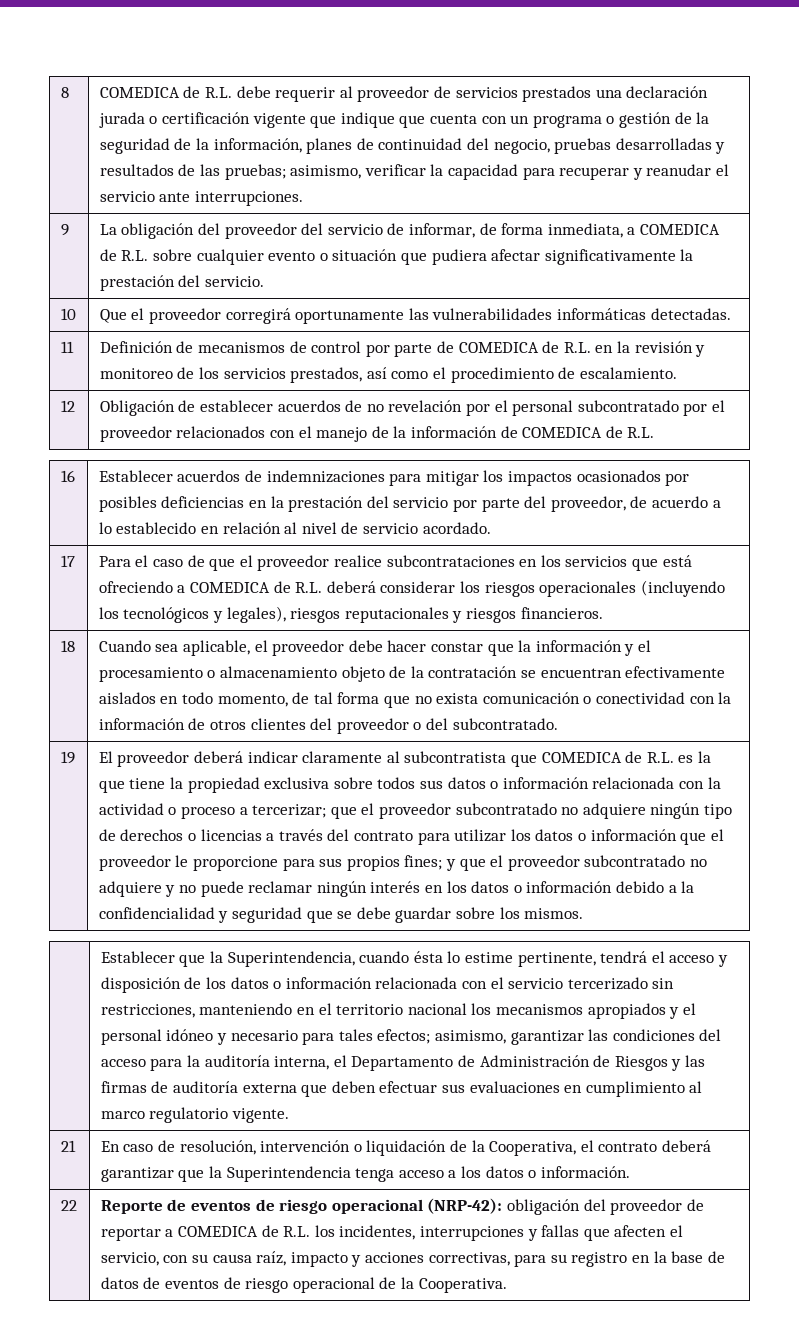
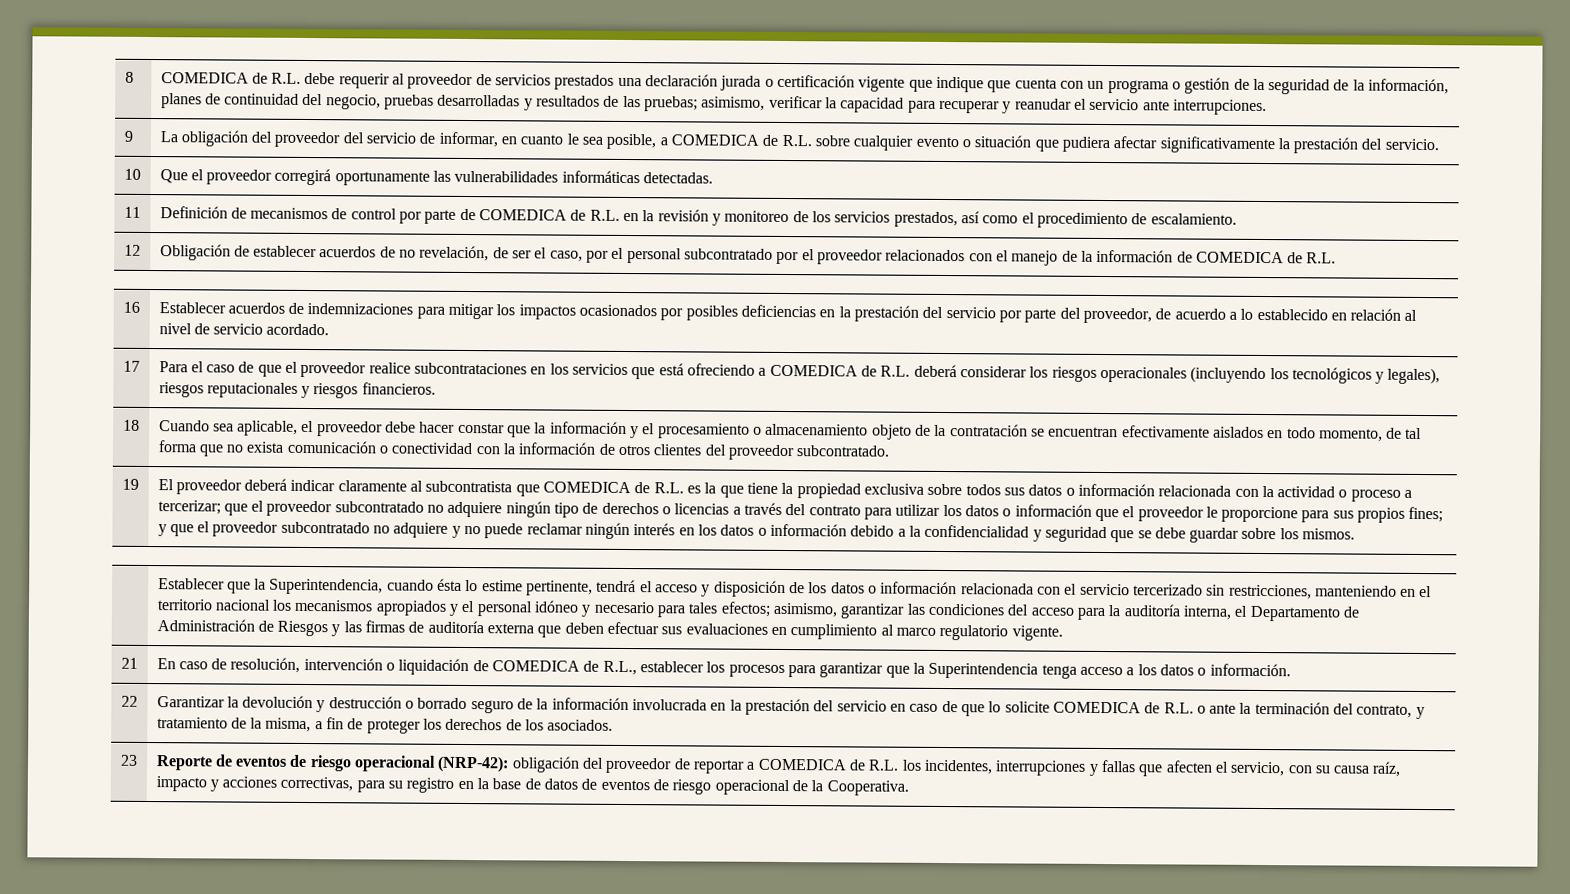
[479,223,623,238] de forma inmediata, -> [501,133,657,150] en cuanto le sea posible,
[388,400,463,412] revelación -> [419,245,583,262] revelación, de ser el caso,
[413,718,449,730] o del -> (795, 452) none
[471,1140,711,1156] la Cooperativa, el contrato deberá -> [492,660,816,678] COMEDICA de R.L., establecer los procesos para
(77, 1205) none -> [156,695,1425,720] [156,717,614,734] [119,754,138,766] | Garantizar la devolución y destrucción o borrado seguro de la información involucrada en la prestación del servicio en caso de que lo solicite COMEDICA de R.L. o ante la terminación del contrato, y tratamiento de la misma, a fin de proteger los derechos de los asociados. // 23

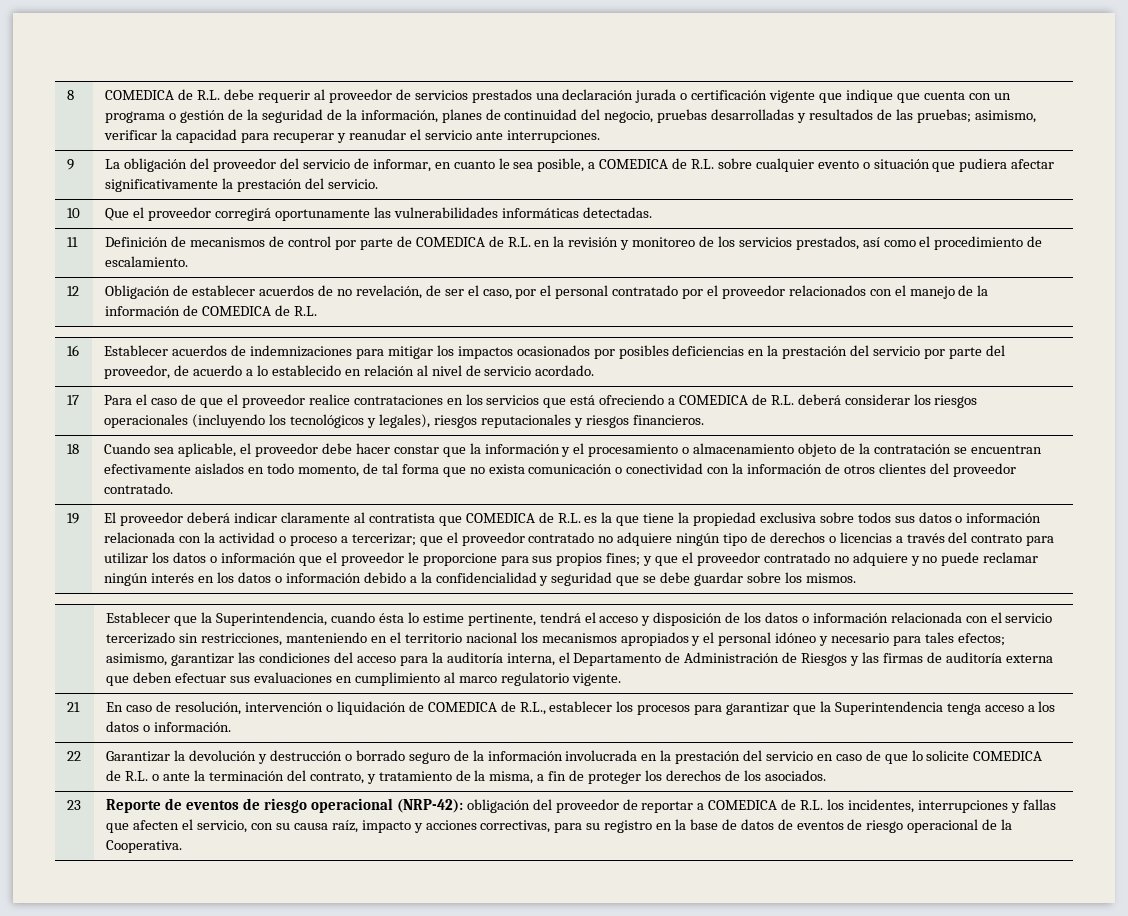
[683,248,773,260] subcontratado -> [612,285,679,296] contratado
[414,362,528,375] subcontrataciones -> [353,395,443,405] contrataciones
[796,445,891,457] subcontratado. -> [104,483,174,494] contratado.
[425,480,513,493] subcontratista -> [368,513,435,523] contratista
[334,501,424,513] subcontratado -> [528,532,595,543] contratado
[280,521,370,534] subcontratado -> [763,552,830,563] contratado

